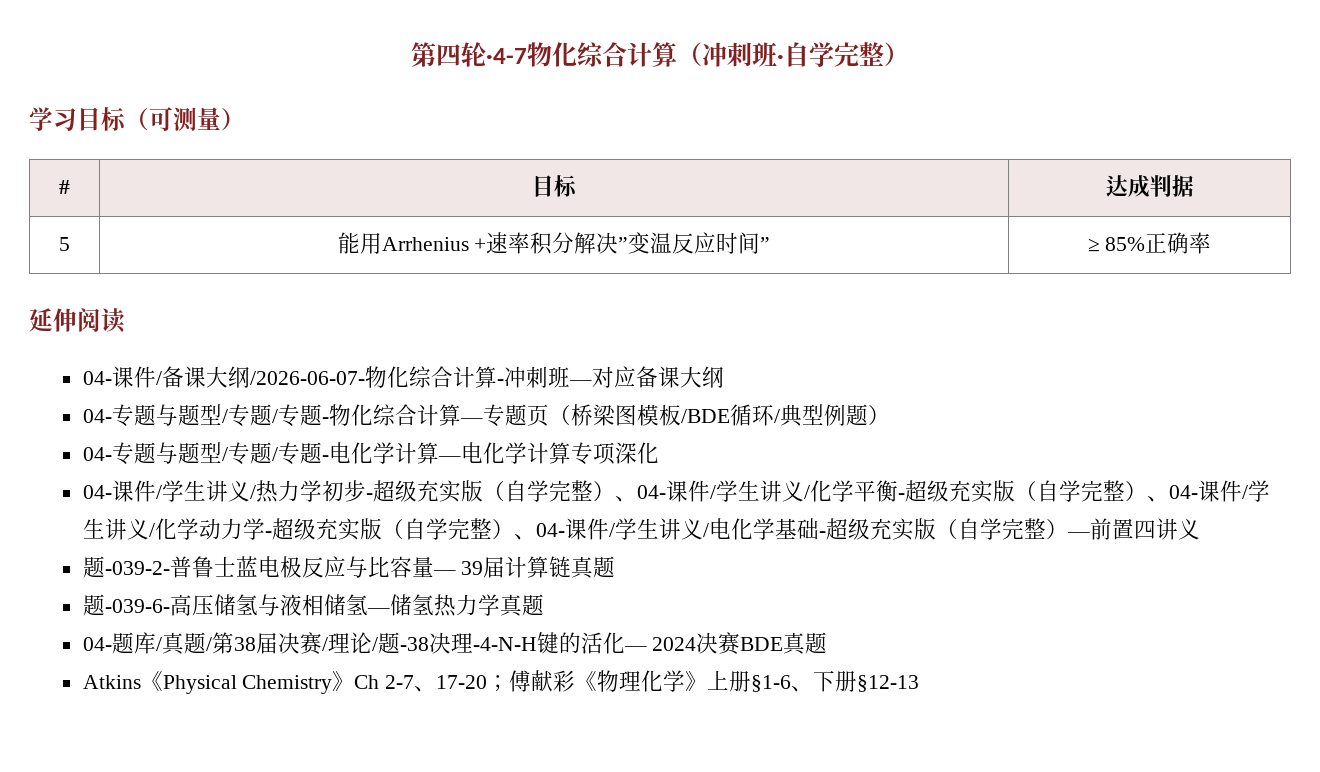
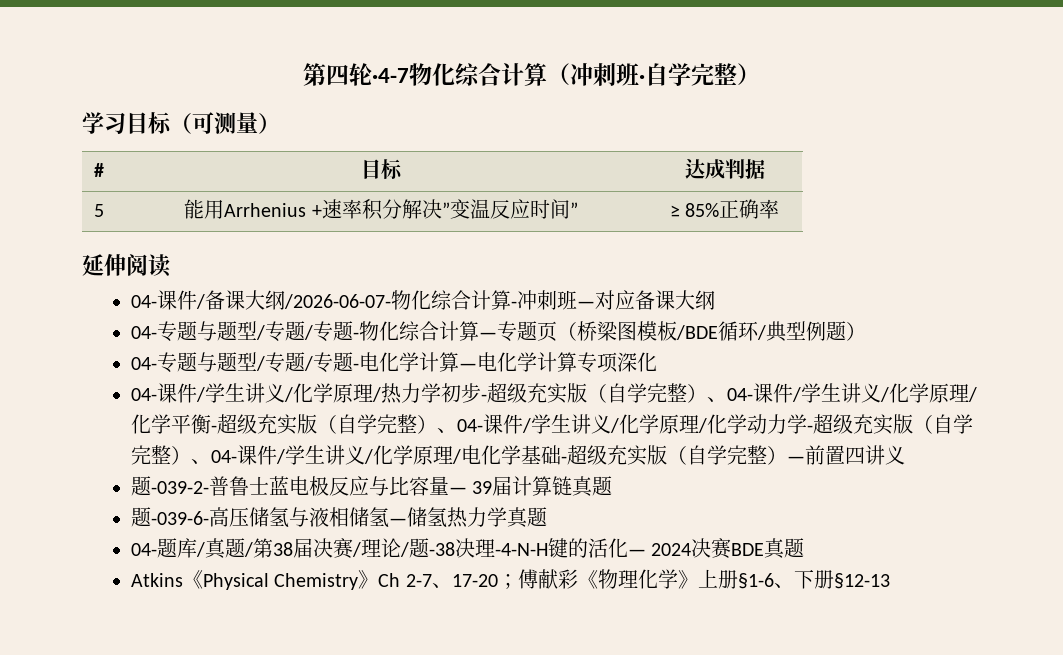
(256, 492) none -> [293,383,382,403] 化学原理/
(854, 491) none -> [929,383,978,403] [131,414,172,434] 原理/化学
(199, 529) none -> [659,414,748,434] 原理/化学
(709, 530) none -> [373,445,462,465] 化学原理/

